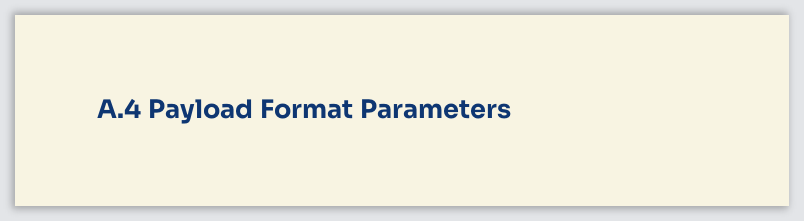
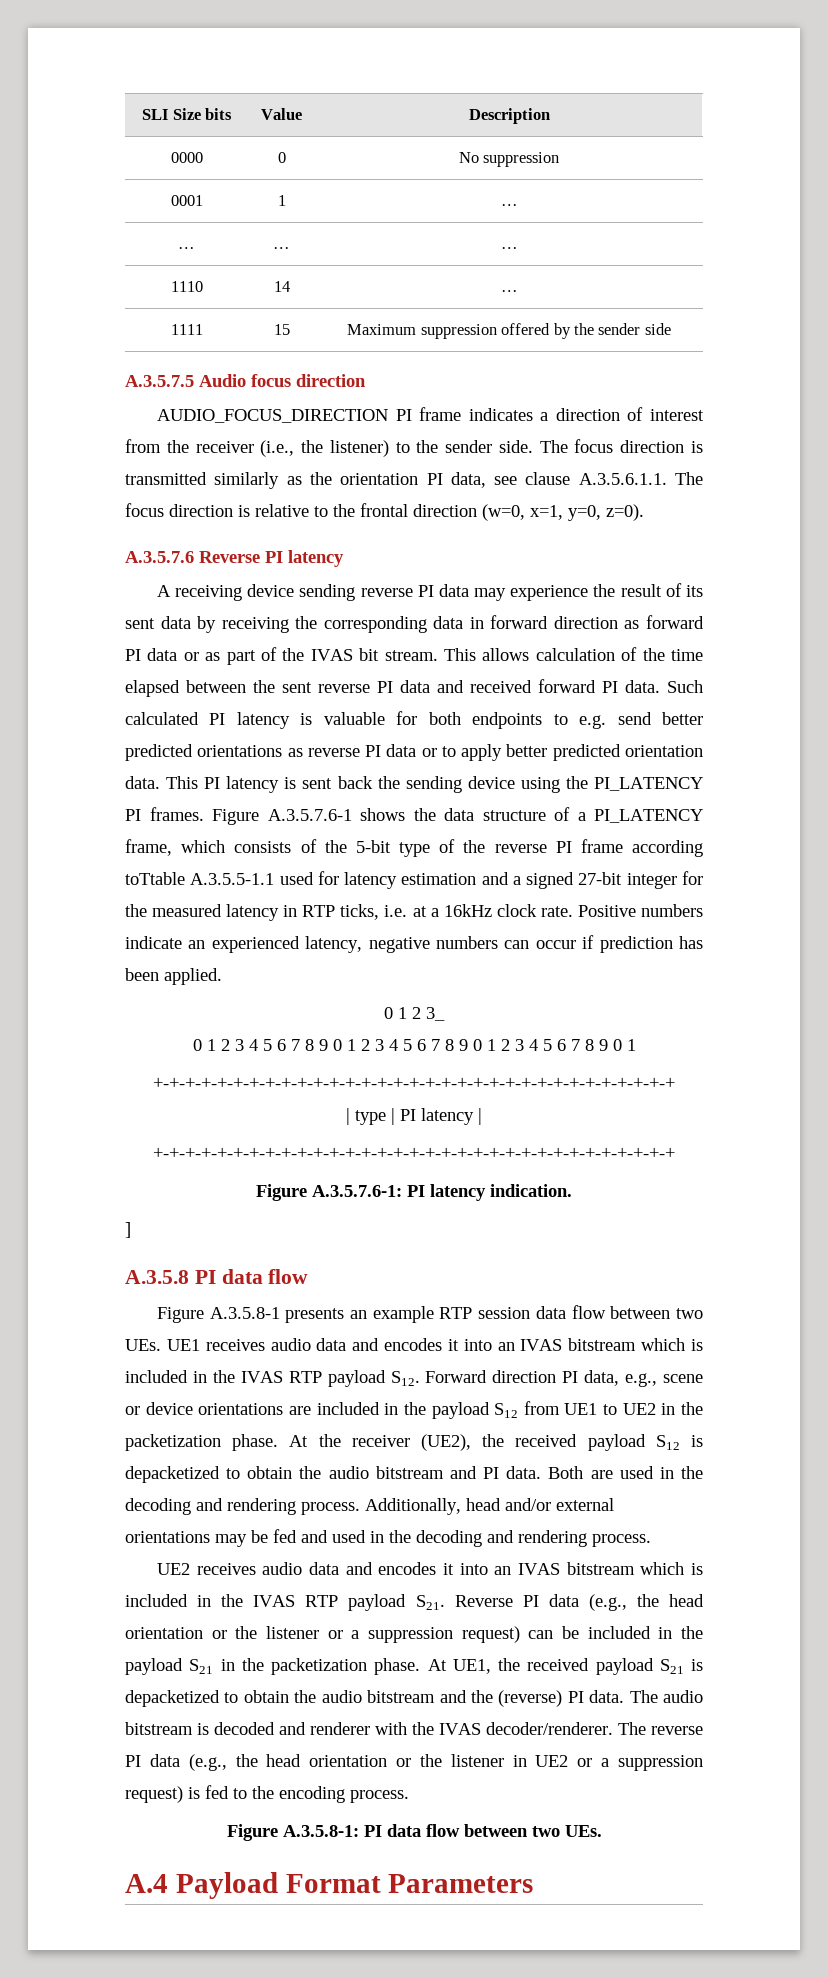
(97, 108) none -> [142,108,232,120] [261,108,302,120] [468,108,550,124] [170,152,203,163] [277,152,286,163] [458,152,560,167] [170,195,203,206] [277,195,286,206] [500,204,518,206] [178,247,195,249] [273,247,290,249] [500,247,518,249] [170,281,203,292] [273,281,290,292] [500,290,518,292] [170,324,203,335] [273,324,290,335] [347,323,671,339] [125,374,366,387] [156,407,704,423] [125,439,703,457] [125,472,703,489] [125,503,644,521] [125,550,344,567] [156,583,703,601] [125,615,704,633] [125,647,703,665] [125,679,703,697] [125,711,703,729] [125,744,703,761] [125,776,703,793] [125,807,703,825] [125,839,704,857] [125,871,703,889] [125,904,704,921] [125,935,703,953] [125,968,222,985] [384,1007,445,1021] [192,1039,636,1051] [153,1077,675,1089] [346,1108,482,1125] [153,1147,675,1159] [256,1184,572,1201] [125,1222,131,1238] [125,1269,309,1284] [156,1305,703,1323] [125,1338,703,1351] [125,1370,704,1387] [125,1401,704,1419] [125,1434,703,1451] [125,1466,703,1483] [125,1498,614,1515] [125,1529,651,1547] [156,1562,703,1575] [125,1594,704,1611] [125,1626,703,1643] [125,1658,703,1675] [125,1690,704,1707] [125,1722,703,1735] [125,1754,704,1771] [125,1785,409,1803] [226,1824,602,1841] SLI Size bits | Value | Description // 0000 | 0 | No suppression // 0001 | 1 | … // … | … | … // 1110 | 14 | … // 1111 | 15 | Maximum suppression offered by the sender side // A.3.5.7.5 Audio focus direction // AUDIO_FOCUS_DIRECTION PI frame indicates a direction of interest from the receiver (i.e., the listener) to the sender side. The focus direction is transmitted similarly as the orientation PI data, see clause A.3.5.6.1.1. The focus direction is relative to the frontal direction (w=0, x=1, y=0, z=0). // A.3.5.7.6 Reverse PI latency // A receiving device sending reverse PI data may experience the result of its sent data by receiving the corresponding data in forward direction as forward PI data or as part of the IVAS bit stream. This allows calculation of the time elapsed between the sent reverse PI data and received forward PI data. Such calculated PI latency is valuable for both endpoints to e.g. send better predicted orientations as reverse PI data or to apply better predicted orientation data. This PI latency is sent back the sending device using the PI_LATENCY PI frames. Figure A.3.5.7.6-1 shows the data structure of a PI_LATENCY frame, which consists of the 5-bit type of the reverse PI frame according toTtable A.3.5.5-1.1 used for latency estimation and a signed 27-bit integer for the measured latency in RTP ticks, i.e. at a 16kHz clock rate. Positive numbers indicate an experienced latency, negative numbers can occur if prediction has been applied. // 0 1 2 3_ // 0 1 2 3 4 5 6 7 8 9 0 1 2 3 4 5 6 7 8 9 0 1 2 3 4 5 6 7 8 9 0 1 // +-+-+-+-+-+-+-+-+-+-+-+-+-+-+-+-+-+-+-+-+-+-+-+-+-+-+-+-+-+-+-+-+ // | type | PI latency | // +-+-+-+-+-+-+-+-+-+-+-+-+-+-+-+-+-+-+-+-+-+-+-+-+-+-+-+-+-+-+-+-+ // Figure A.3.5.7.6-1: PI latency indication. // ] // A.3.5.8 PI data flow // Figure A.3.5.8-1 presents an example RTP session data flow between two UEs. UE1 receives audio data and encodes it into an IVAS bitstream which is included in the IVAS RTP payload S12. Forward direction PI data, e.g., scene or device orientations are included in the payload S12 from UE1 to UE2 in the packetization phase. At the receiver (UE2), the received payload S12 is depacketized to obtain the audio bitstream and PI data. Both are used in the decoding and rendering process. Additionally, head and/or external orientations may be fed and used in the decoding and rendering process. // UE2 receives audio data and encodes it into an IVAS bitstream which is included in the IVAS RTP payload S21. Reverse PI data (e.g., the head orientation or the listener or a suppression request) can be included in the payload S21 in the packetization phase. At UE1, the received payload S21 is depacketized to obtain the audio bitstream and the (reverse) PI data. The audio bitstream is decoded and renderer with the IVAS decoder/renderer. The reverse PI data (e.g., the head orientation or the listener in UE2 or a suppression request) is fed to the encoding process. // Figure A.3.5.8-1: PI data flow between two UEs. //

